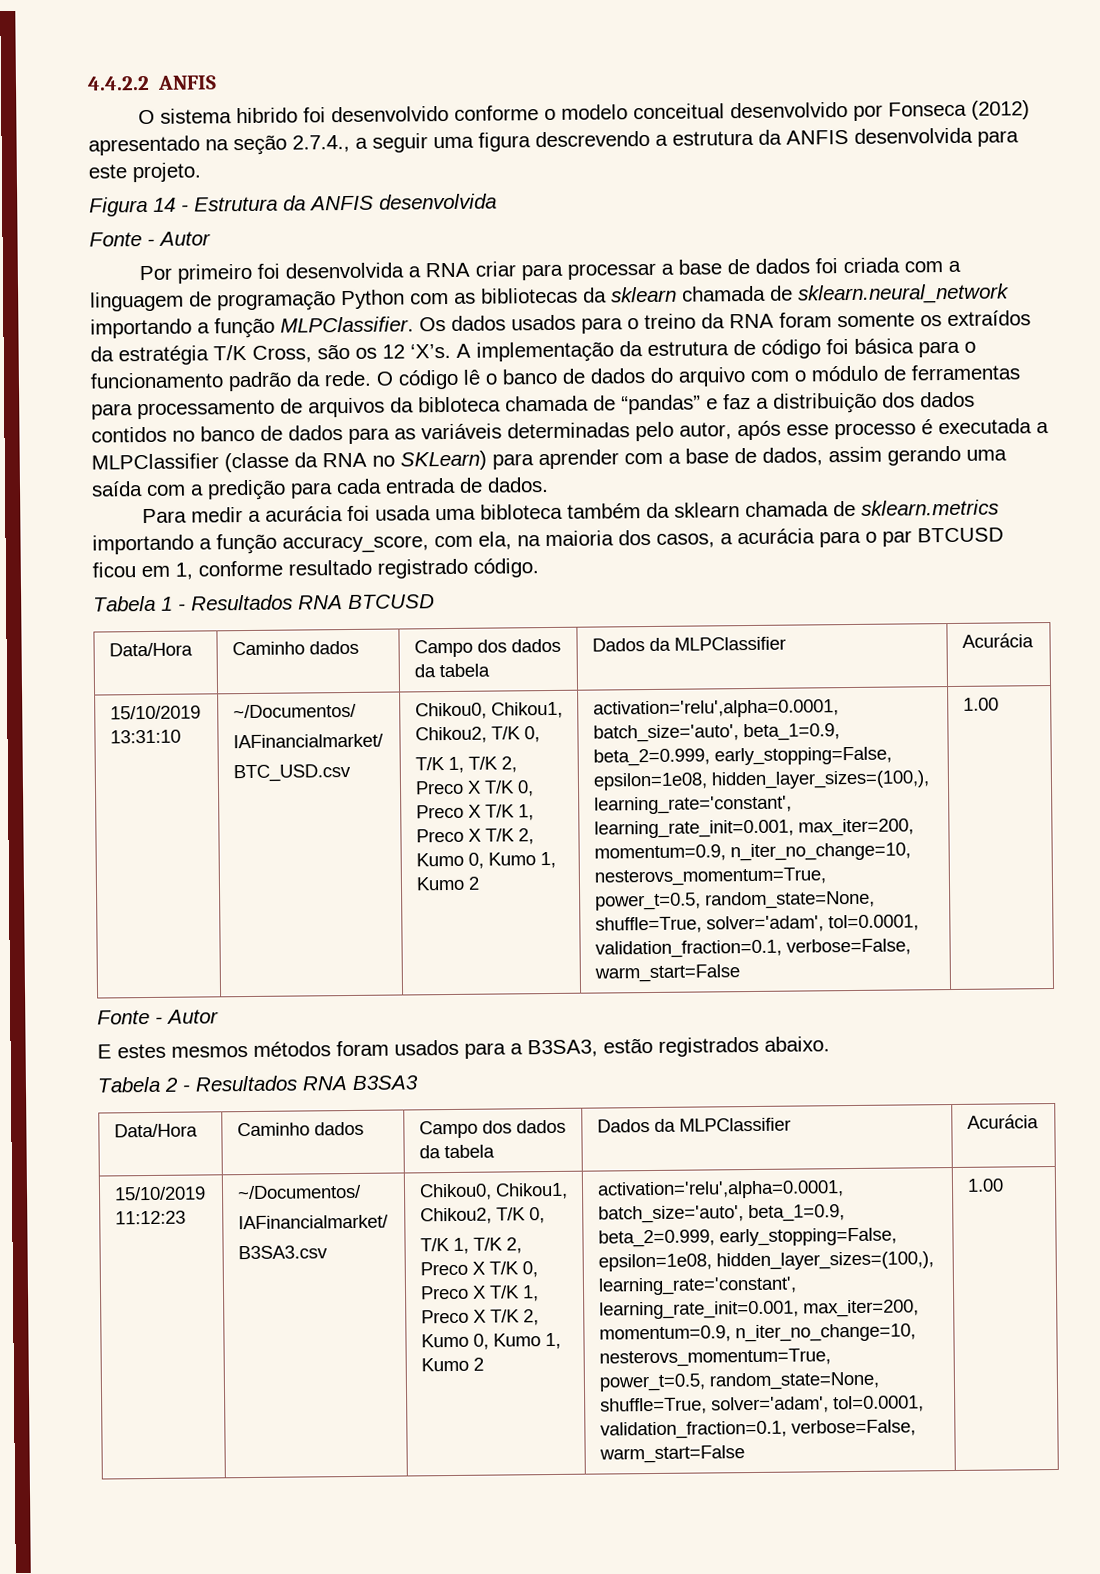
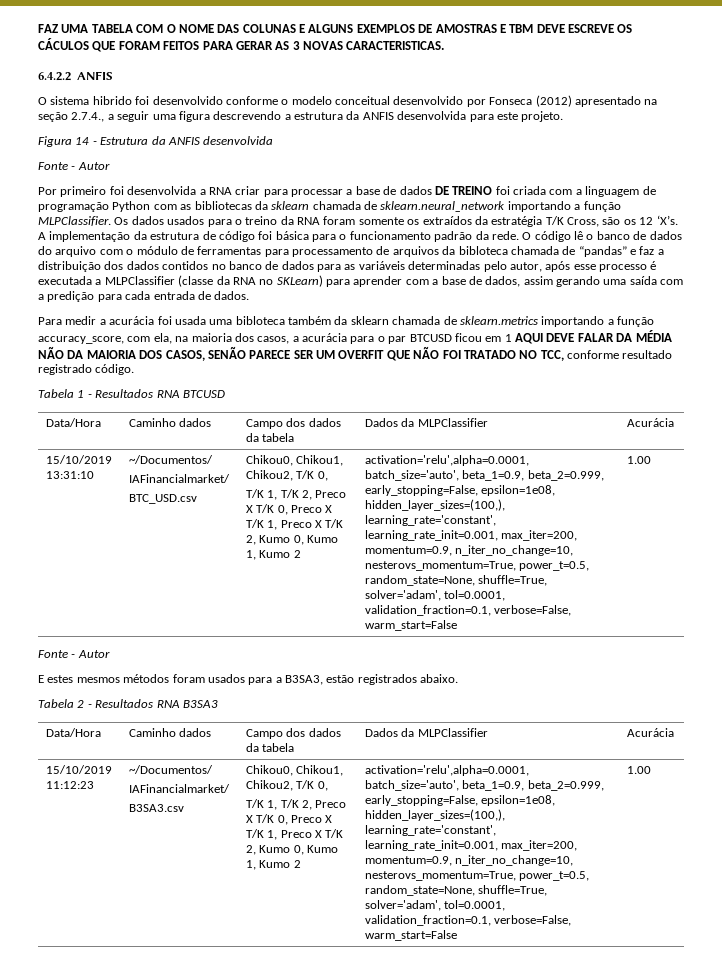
[87,75,150,91] 4.4.2.2 -> [38,24,633,33] [38,38,445,52] [38,72,71,81] FAZ UMA TABELA COM O NOME DAS COLUNAS E ALGUNS EXEMPLOS DE AMOSTRAS E TBM DEVE ESCREVE OS CÁCULOS QUE FORAM FEITOS PARA GERAR AS 3 NOVAS CARACTERISTICAS. // 6.4.2.2
(811, 266) none -> [434,186,493,195] DE TREINO
[175,562,193,580] 1, -> [504,330,672,344] [38,346,564,361] 1 AQUI DEVE FALAR DA MÉDIA NÃO DA MAIORIA DOS CASOS, SENÃO PARECE SER UM OVERFIT QUE NÃO FOI TRATADO NO TCC,

